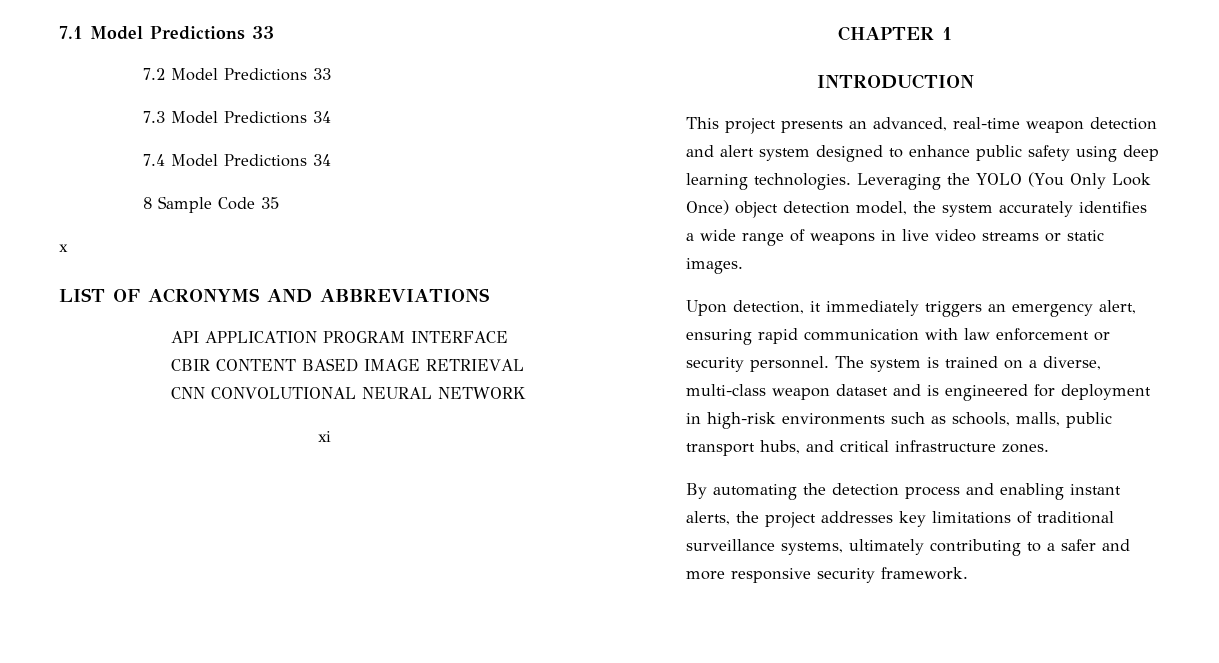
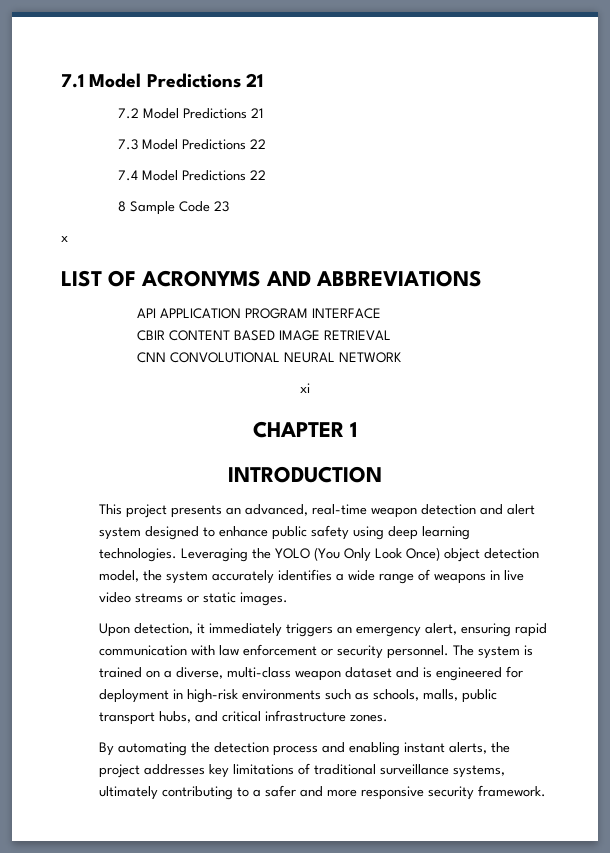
[252,26,274,39] 33 -> [245,73,263,87] 21
[313,68,332,80] 33 -> [250,108,263,118] 21
[313,111,332,123] 34 -> [249,139,266,149] 22
[313,154,332,166] 34 -> [249,170,266,180] 22
[261,197,280,209] 35 -> [213,201,229,212] 23

